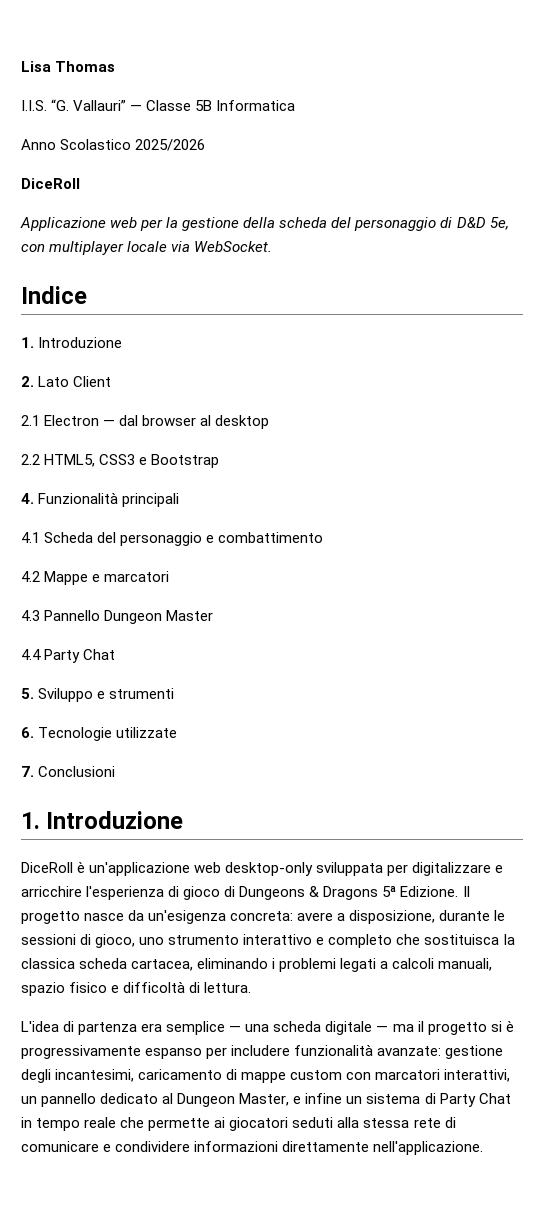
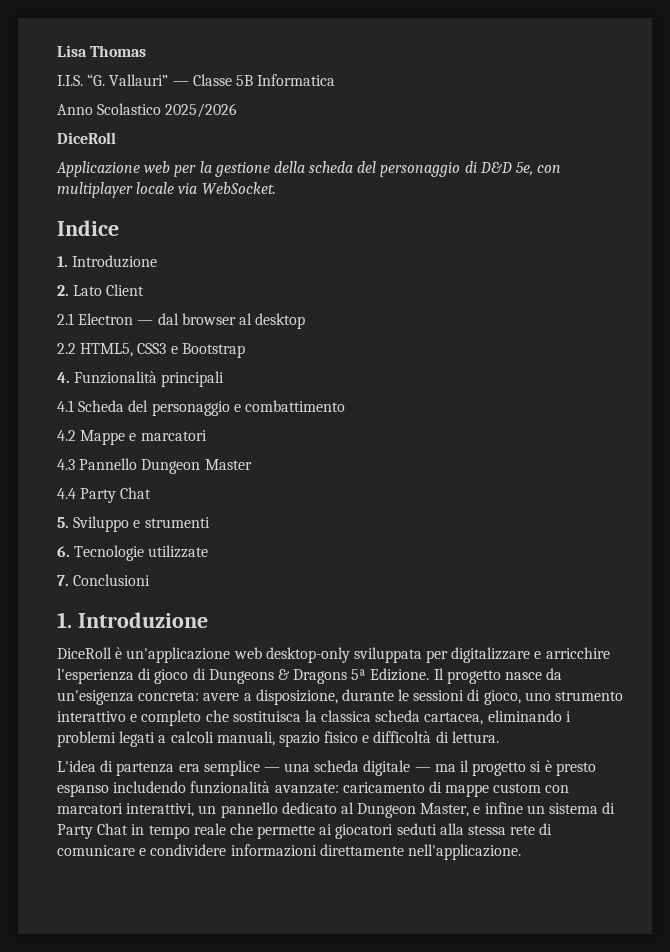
[21,1044,504,1059] [21,1069,135,1083] progressivamente espanso per includere funzionalità avanzate: gestione degli incantesimi, -> [555,762,596,776] [57,781,339,797] presto espanso includendo funzionalità avanzate:

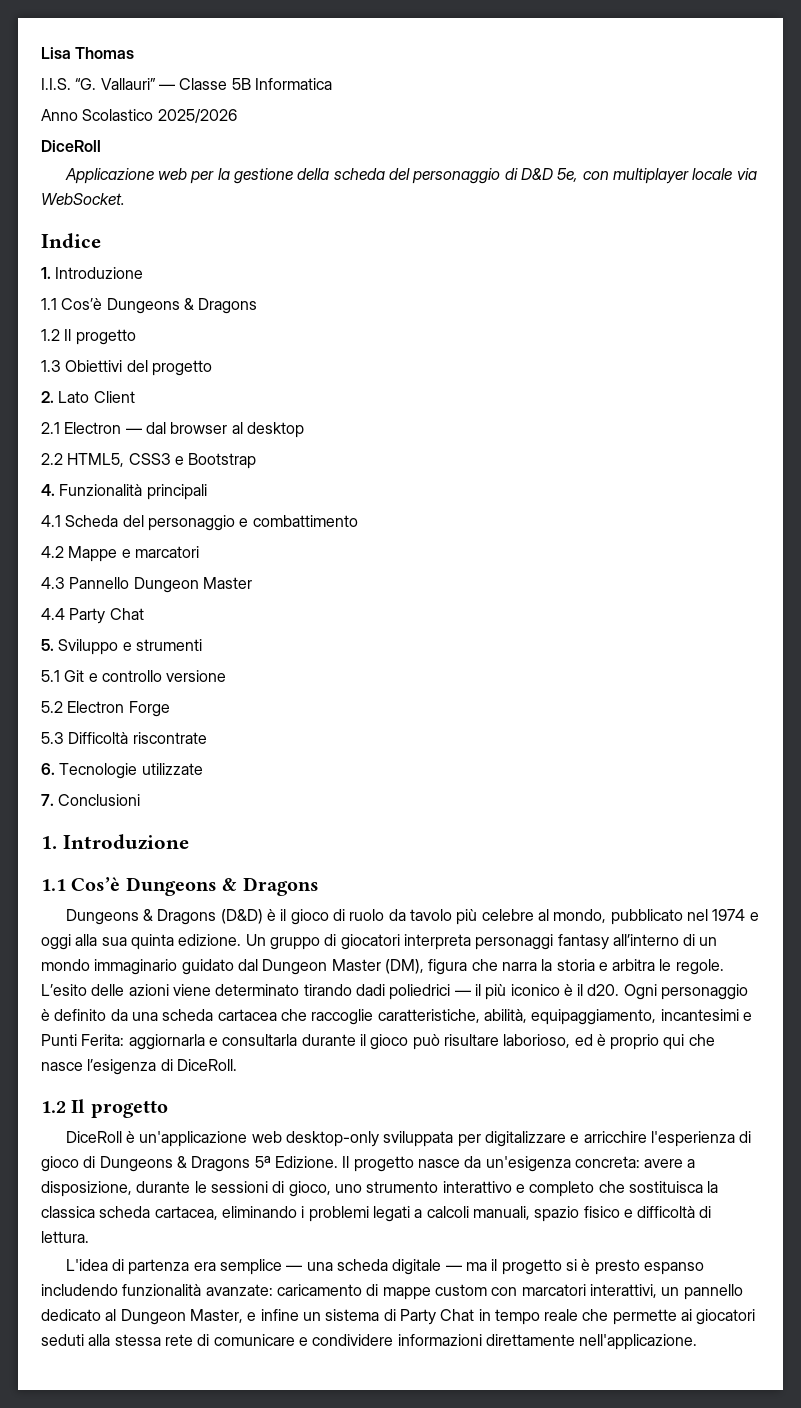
(158, 261) none -> [41,298,258,314] [41,329,136,345] [41,360,212,376] // 1.1 Cos’è Dungeons & Dragons // 1.2 Il progetto // 1.3 Obiettivi del progetto
(210, 522) none -> [41,670,227,682] [41,701,170,717] [41,732,207,744] // 5.1 Git e controllo versione // 5.2 Electron Forge // 5.3 Difficoltà riscontrate
(208, 620) none -> [41,877,319,896] [65,909,759,925] [41,934,718,950] [41,959,724,975] [41,984,749,1000] [41,1009,752,1025] [41,1034,715,1050] [41,1059,237,1075] [41,1099,168,1118] // 1.1 Cos’è Dungeons & Dragons // Dungeons & Dragons (D&D) è il gioco di ruolo da tavolo più celebre al mondo, pubblicato nel 1974 e oggi alla sua quinta edizione. Un gruppo di giocatori interpreta personaggi fantasy all’interno di un mondo immaginario guidato dal Dungeon Master (DM), figura che narra la storia e arbitra le regole. L’esito delle azioni viene determinato tirando dadi poliedrici — il più iconico è il d20. Ogni personaggio è definito da una scheda cartacea che raccoglie caratteristiche, abilità, equipaggiamento, incantesimi e Punti Ferita: aggiornarla e consultarla durante il gioco può risultare laborioso, ed è proprio qui che nasce l’esigenza di DiceRoll. // 1.2 Il progetto

